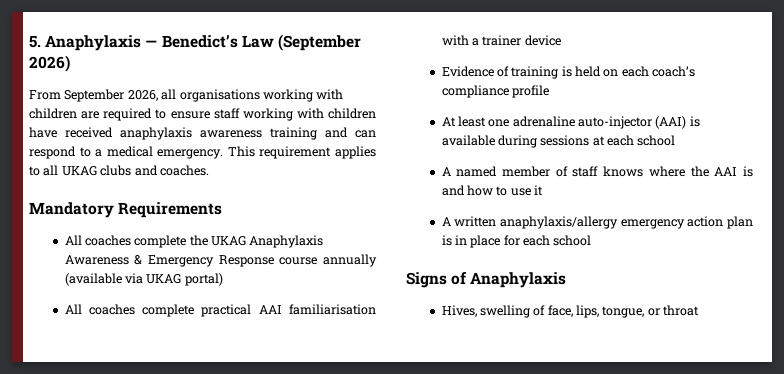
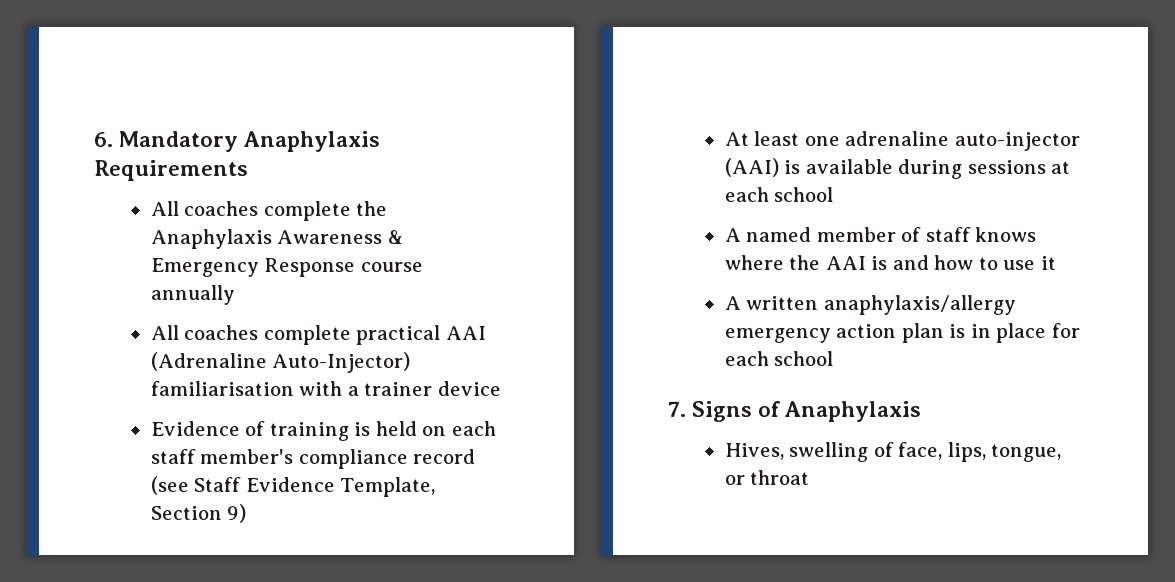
[29,34,361,51] [29,55,70,72] [29,89,344,102] [29,108,376,121] [29,127,376,140] [29,146,376,159] [29,165,209,176] [29,202,114,218] 5. Anaphylaxis — Benedict’s Law (September 2026) // From September 2026, all organisations working with children are required to ensure staff working with children have received anaphylaxis awareness training and can respond to a medical emergency. This requirement applies to all UKAG clubs and coaches. // Mandatory -> [94,131,381,152] 6. Mandatory Anaphylaxis
[211,236,247,246] UKAG -> (388, 208) none
[64,273,223,286] (available via UKAG portal) -> (235, 295) none
(282, 309) none -> [150,352,411,373] (Adrenaline Auto-Injector)
[652,66,696,77] [441,85,549,98] coach’s compliance profile -> [150,449,476,469] [150,476,436,497] [150,504,247,523] staff member's compliance record (see Staff Evidence Template, Section 9)
(592, 240) none -> [668,401,686,417] 7.

